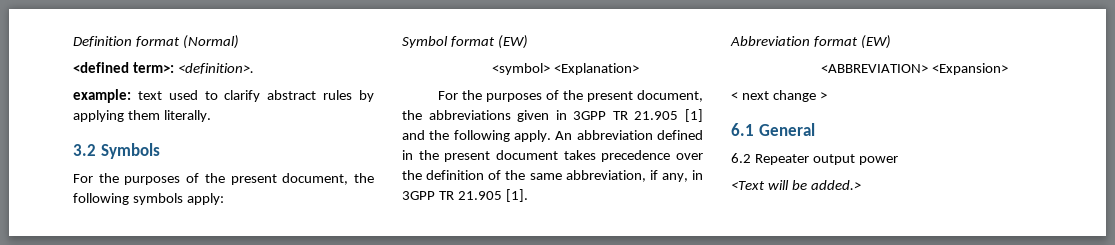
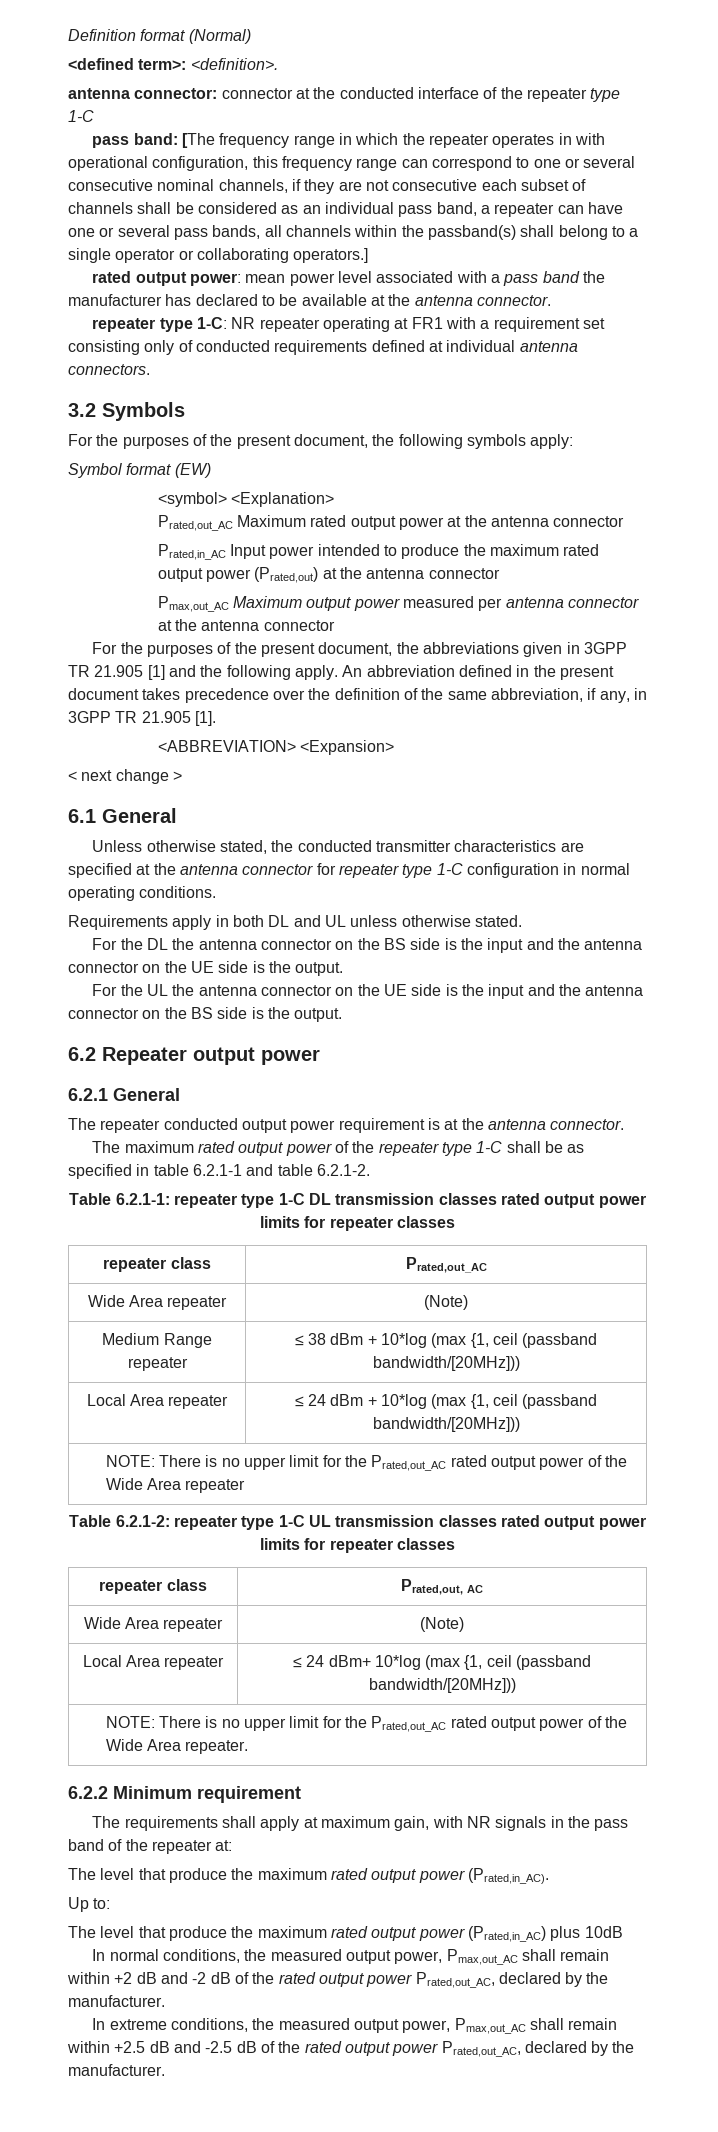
[73,89,374,103] [73,110,211,122] example: text used to clarify abstract rules by applying them literally. -> [68,87,621,102] [68,110,94,122] [92,133,605,148] [68,156,636,171] [68,179,587,194] [68,202,623,217] [68,225,639,240] [68,248,369,263] [92,271,605,286] [68,294,551,306] [92,317,605,332] [68,340,578,355] [68,364,150,375] antenna connector: connector at the conducted interface of the repeater type 1-C // pass band: [The frequency range in which the repeater operates in with operational configuration, this frequency range can correspond to one or several consecutive nominal channels, if they are not consecutive each subset of channels shall be considered as an individual pass band, a repeater can have one or several pass bands, all channels within the passband(s) shall belong to a single operator or collaborating operators.] // rated output power: mean power level associated with a pass band the manufacturer has declared to be available at the antenna connector. // repeater type 1-C: NR repeater operating at FR1 with a requirement set consisting only of conducted requirements defined at individual antenna connectors.
(640, 69) none -> [157,515,625,531] [157,544,600,560] [157,567,500,583] [157,596,640,612] [157,619,335,631] // Prated,out_AC Maximum rated output power at the antenna connector // Prated,in_AC Input power intended to produce the maximum rated output power (Prated,out) at the antenna connector // Pmax,out_AC Maximum output power measured per antenna connector at the antenna connector
[730,35,891,49] // Abbreviation format (EW) -> (216, 718) none
[731,153,898,165] [731,180,861,190] 6.2 Repeater output power // <Text will be added.> -> [92,840,584,854] [68,863,630,878] [68,886,217,901] [68,915,522,930] [92,938,643,953] [68,961,344,976] [92,984,644,999] [68,1007,343,1022] [68,1047,320,1065] [68,1088,180,1101] [68,1118,625,1133] [92,1141,585,1156] [68,1164,370,1179] [69,1193,646,1208] [260,1216,455,1231] [103,1257,211,1272] [405,1257,487,1273] [87,1295,228,1310] [424,1295,468,1310] [102,1333,212,1348] [127,1357,188,1371] [294,1333,598,1348] [372,1356,520,1371] [86,1394,229,1409] [294,1394,598,1409] [372,1417,520,1432] [105,1455,627,1471] [105,1478,246,1493] [69,1515,646,1530] [260,1538,455,1553] [99,1579,207,1594] [400,1579,484,1595] [83,1617,224,1632] [420,1617,464,1632] [82,1655,225,1670] [292,1655,592,1670] [368,1678,516,1693] [105,1716,627,1732] [105,1739,249,1754] [68,1786,301,1803] [92,1816,629,1831] [68,1839,233,1854] [68,1868,549,1884] [68,1897,111,1912] [68,1926,623,1942] [92,1949,610,1965] [67,1972,609,1988] [68,1995,165,2007] [92,2018,618,2034] [67,2041,635,2057] [68,2064,165,2076] Unless otherwise stated, the conducted transmitter characteristics are specified at the antenna connector for repeater type 1-C configuration in normal operating conditions. // Requirements apply in both DL and UL unless otherwise stated. // For the DL the antenna connector on the BS side is the input and the antenna connector on the UE side is the output. // For the UL the antenna connector on the UE side is the input and the antenna connector on the BS side is the output. // 6.2 Repeater output power // 6.2.1 General // The repeater conducted output power requirement is at the antenna connector. // The maximum rated output power of the repeater type 1-C shall be as specified in table 6.2.1-1 and table 6.2.1-2. // Table 6.2.1-1: repeater type 1-C DL transmission classes rated output power limits for repeater classes // repeater class | Prated,out_AC // Wide Area repeater | (Note) // Medium Range repeater | ≤ 38 dBm + 10*log (max {1, ceil (passband bandwidth/[20MHz])) // Local Area repeater | ≤ 24 dBm + 10*log (max {1, ceil (passband bandwidth/[20MHz])) // NOTE: There is no upper limit for the Prated,out_AC rated output power of the Wide Area repeater // Table 6.2.1-2: repeater type 1-C UL transmission classes rated output power limits for repeater classes // repeater class | Prated,out, AC // Wide Area repeater | (Note) // Local Area repeater | ≤ 24 dBm+ 10*log (max {1, ceil (passband bandwidth/[20MHz])) // NOTE: There is no upper limit for the Prated,out_AC rated output power of the Wide Area repeater. // 6.2.2 Minimum requirement // The requirements shall apply at maximum gain, with NR signals in the pass band of the repeater at: // The level that produce the maximum rated output power (Prated,in_AC). // Up to: // The level that produce the maximum rated output power (Prated,in_AC) plus 10dB // In normal conditions, the measured output power, Pmax,out_AC shall remain within +2 dB and -2 dB of the rated output power Prated,out_AC, declared by the manufacturer. // In extreme conditions, the measured output power, Pmax,out_AC shall remain within +2.5 dB and -2.5 dB of the rated output power Prated,out_AC, declared by the manufacturer.

